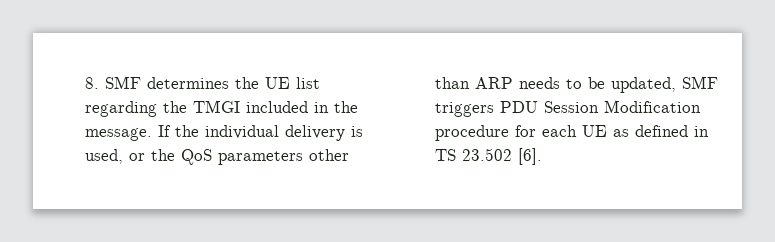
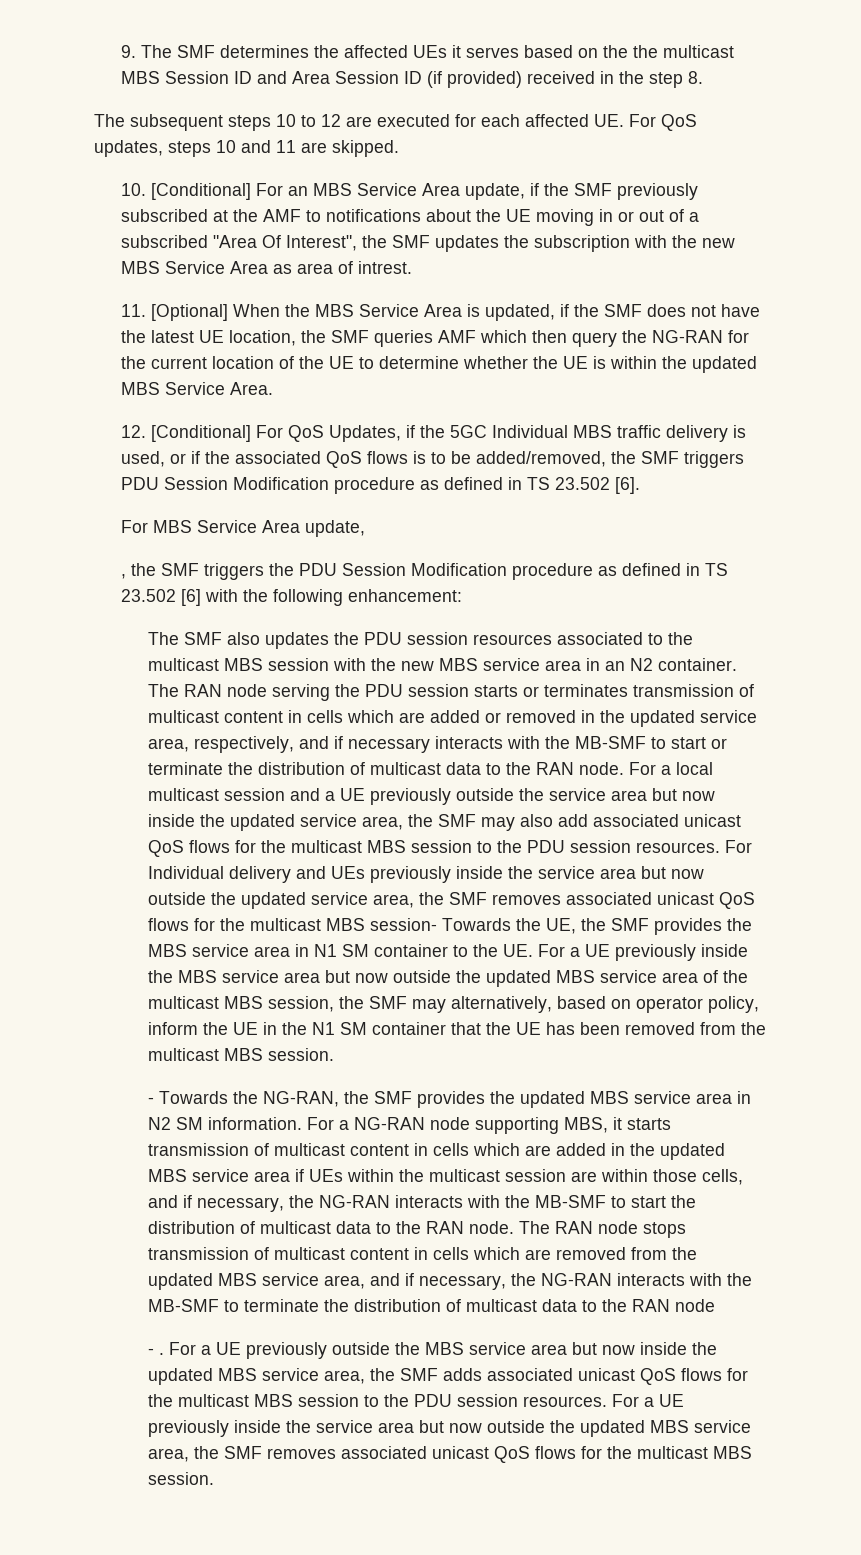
[84,77,99,89] 8. -> [121,45,173,58] 9. The
[264,77,320,89] [84,100,358,117] [84,125,363,141] [84,149,349,165] [434,77,676,93] UE list regarding the TMGI included in the message. If the individual delivery is used, or the QoS parameters other than ARP needs to be updated, -> [344,45,735,58] [121,71,704,88] [94,114,697,131] [94,140,399,157] [121,183,699,200] [121,209,700,226] [121,235,736,252] [121,261,413,274] [121,304,761,321] [121,330,750,347] [121,356,758,373] [121,382,274,395] [121,425,747,442] [121,451,637,468] affected UEs it serves based on the the multicast MBS Session ID and Area Session ID (if provided) received in the step 8. // The subsequent steps 10 to 12 are executed for each affected UE. For QoS updates, steps 10 and 11 are skipped. // 10. [Conditional] For an MBS Service Area update, if the SMF previously subscribed at the AMF to notifications about the UE moving in or out of a subscribed "Area Of Interest", the SMF updates the subscription with the new MBS Service Area as area of intrest. // 11. [Optional] When the MBS Service Area is updated, if the SMF does not have the latest UE location, the SMF queries AMF which then query the NG-RAN for the current location of the UE to determine whether the UE is within the updated MBS Service Area. // 12. [Conditional] For QoS Updates, if the 5GC Individual MBS traffic delivery is used, or if the associated QoS flows is to be added/removed, the
[514,125,607,137] for each UE -> (416, 485) none
(542, 156) none -> [121,520,366,537] [121,563,729,580] [121,589,463,606] [148,632,694,649] [148,658,738,671] [148,684,755,701] [148,710,758,727] [148,736,728,753] [148,762,714,775] [148,788,716,805] [148,814,742,831] [148,840,753,857] [148,866,705,883] [148,892,756,909] [148,918,753,935] [148,944,749,961] [148,970,749,987] [148,996,760,1013] [148,1022,767,1035] [148,1048,335,1061] [148,1091,752,1108] [148,1117,672,1134] [148,1143,726,1160] [148,1169,744,1185] [148,1195,697,1212] [148,1221,687,1238] [148,1247,698,1260] [148,1273,753,1290] [148,1299,716,1312] [148,1342,718,1359] [148,1368,749,1385] [148,1394,685,1407] [148,1420,752,1437] [148,1446,753,1463] [148,1472,215,1485] // For MBS Service Area update, // , the SMF triggers the PDU Session Modification procedure as defined in TS 23.502 [6] with the following enhancement: // The SMF also updates the PDU session resources associated to the multicast MBS session with the new MBS service area in an N2 container. The RAN node serving the PDU session starts or terminates transmission of multicast content in cells which are added or removed in the updated service area, respectively, and if necessary interacts with the MB-SMF to start or terminate the distribution of multicast data to the RAN node. For a local multicast session and a UE previously outside the service area but now inside the updated service area, the SMF may also add associated unicast QoS flows for the multicast MBS session to the PDU session resources. For Individual delivery and UEs previously inside the service area but now outside the updated service area, the SMF removes associated unicast QoS flows for the multicast MBS session- Towards the UE, the SMF provides the MBS service area in N1 SM container to the UE. For a UE previously inside the MBS service area but now outside the updated MBS service area of the multicast MBS session, the SMF may alternatively, based on operator policy, inform the UE in the N1 SM container that the UE has been removed from the multicast MBS session. // - Towards the NG-RAN, the SMF provides the updated MBS service area in N2 SM information. For a NG-RAN node supporting MBS, it starts transmission of multicast content in cells which are added in the updated MBS service area if UEs within the multicast session are within those cells, and if necessary, the NG-RAN interacts with the MB-SMF to start the distribution of multicast data to the RAN node. The RAN node stops transmission of multicast content in cells which are removed from the updated MBS service area, and if necessary, the NG-RAN interacts with the MB-SMF to terminate the distribution of multicast data to the RAN node // - . For a UE previously outside the MBS service area but now inside the updated MBS service area, the SMF adds associated unicast QoS flows for the multicast MBS session to the PDU session resources. For a UE previously inside the service area but now outside the updated MBS service area, the SMF removes associated unicast QoS flows for the multicast MBS session.

